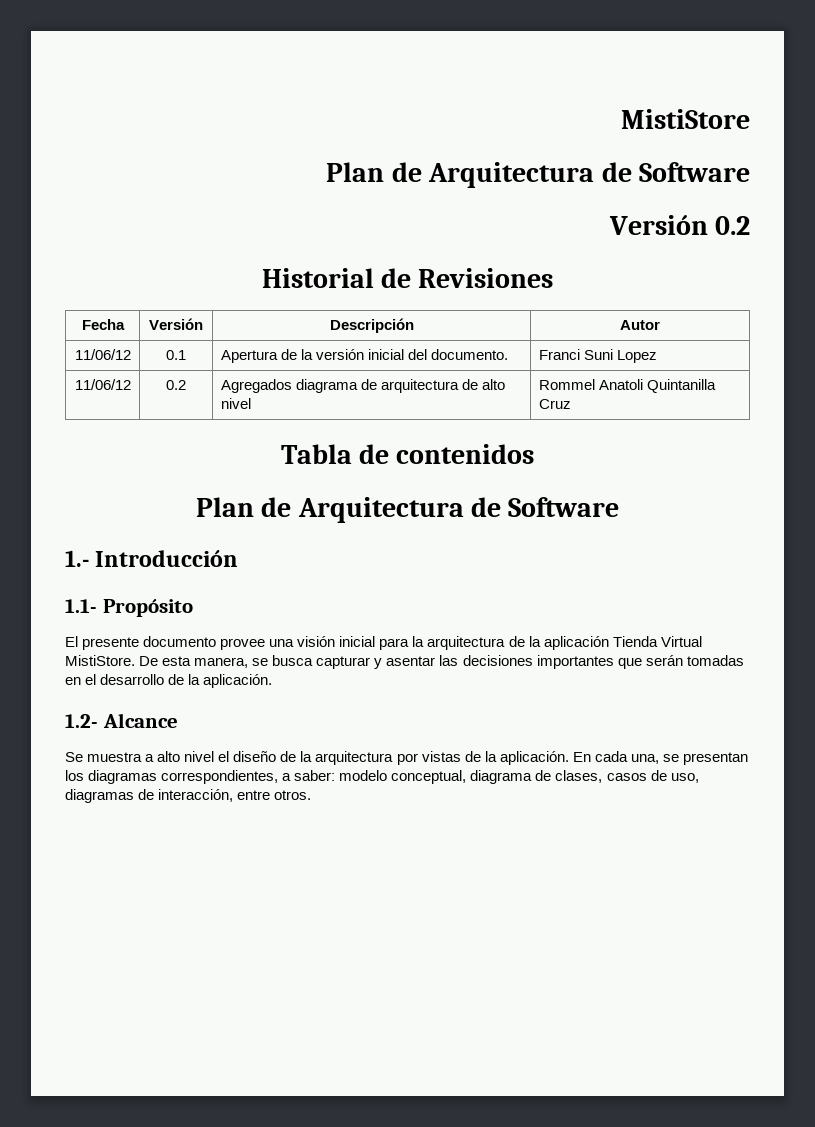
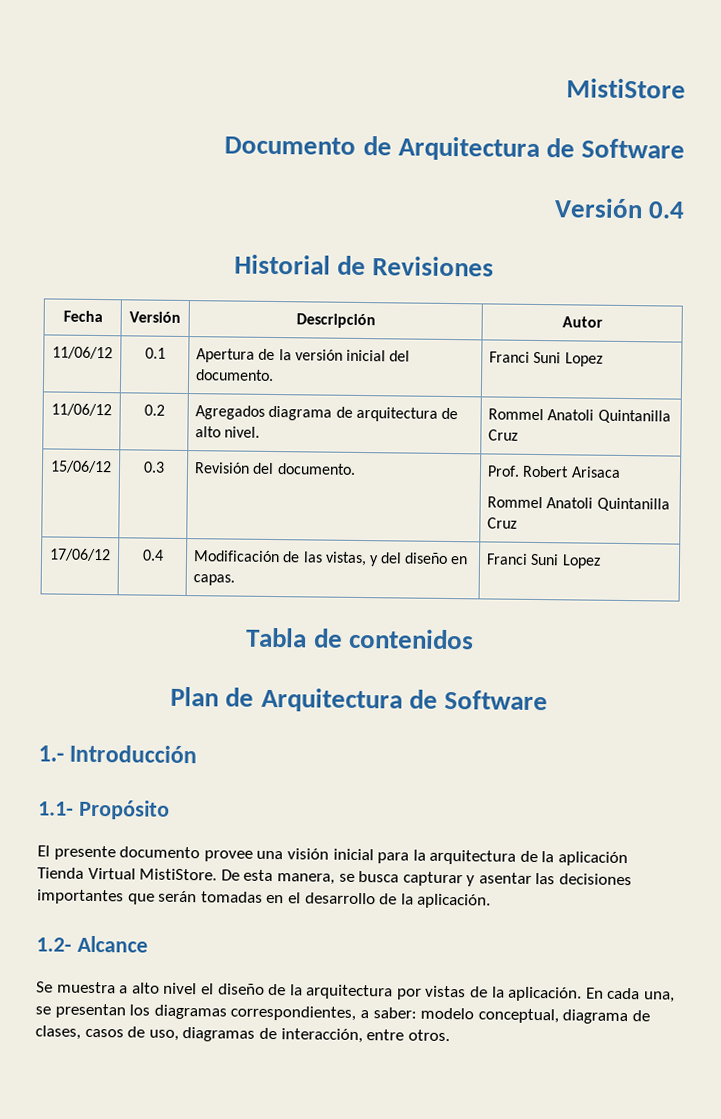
[326,162,385,182] Plan -> [224,136,357,155] Documento
[715,216,750,235] 0.2 -> [648,201,685,219] 0.4
[220,398,251,409] [538,379,716,393] [538,399,571,409] nivel | Rommel Anatoli Quintanilla Cruz -> [224,426,261,438] [488,408,671,424] [488,429,519,441] [50,460,112,474] [142,461,165,473] [194,462,356,475] [487,465,621,478] [487,496,670,512] [487,517,518,529] [49,548,111,562] [141,549,164,561] [193,550,469,567] [193,574,236,586] [486,553,601,569] nivel. | Rommel Anatoli Quintanilla Cruz // 15/06/12 | 0.3 | Revisión del documento. | Prof. Robert Arisaca // Rommel Anatoli Quintanilla Cruz // 17/06/12 | 0.4 | Modificación de las vistas, y del diseño en capas. | Franci Suni Lopez

